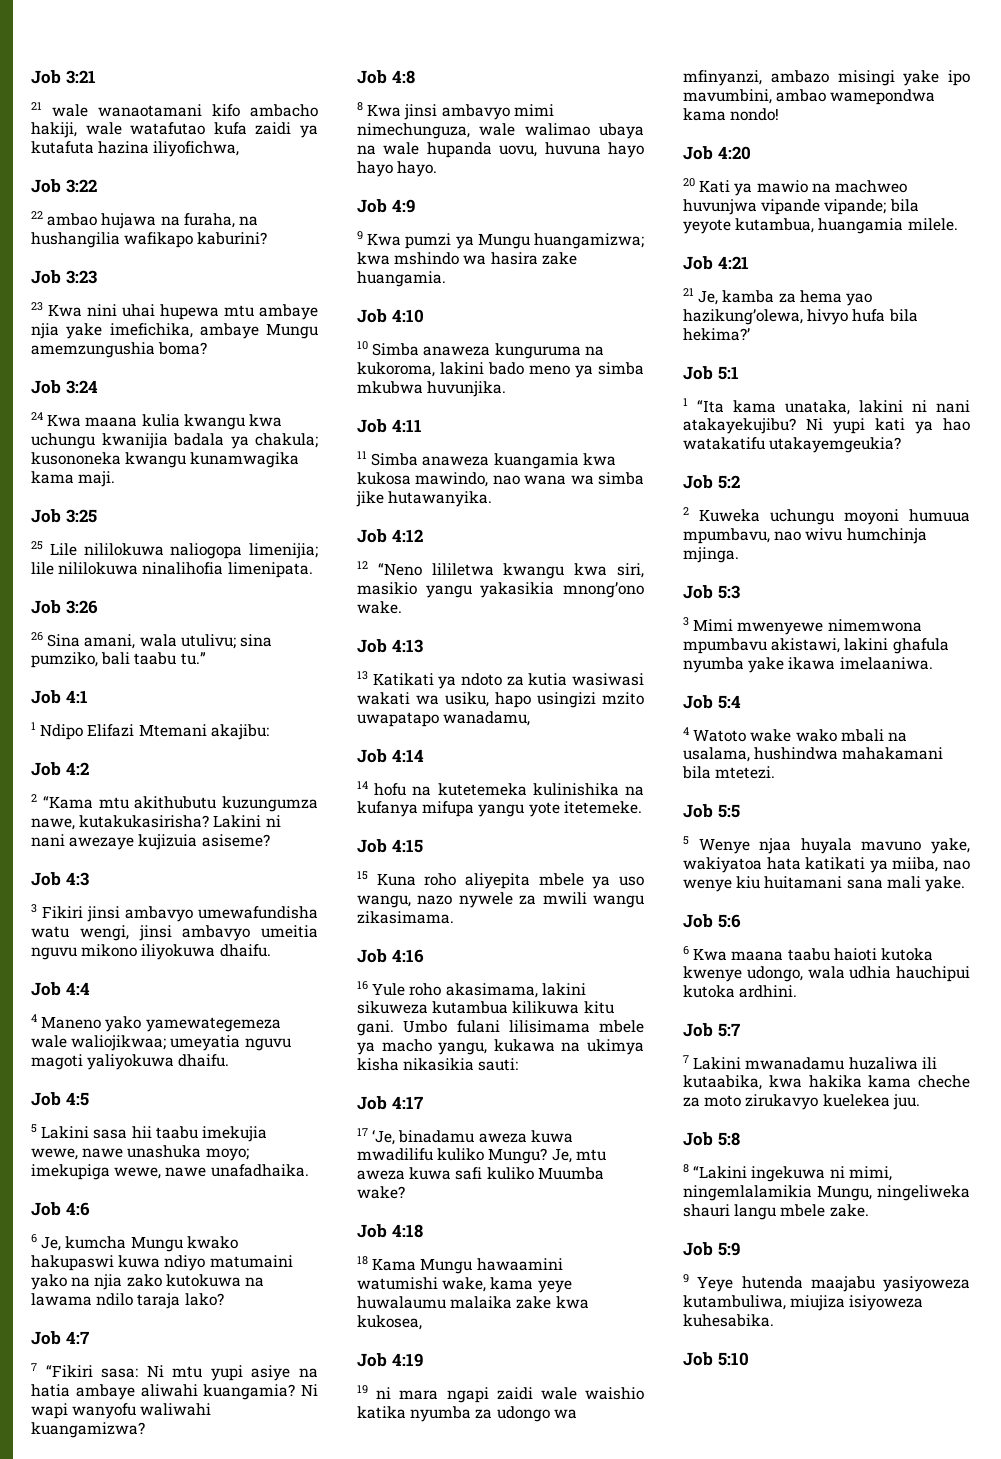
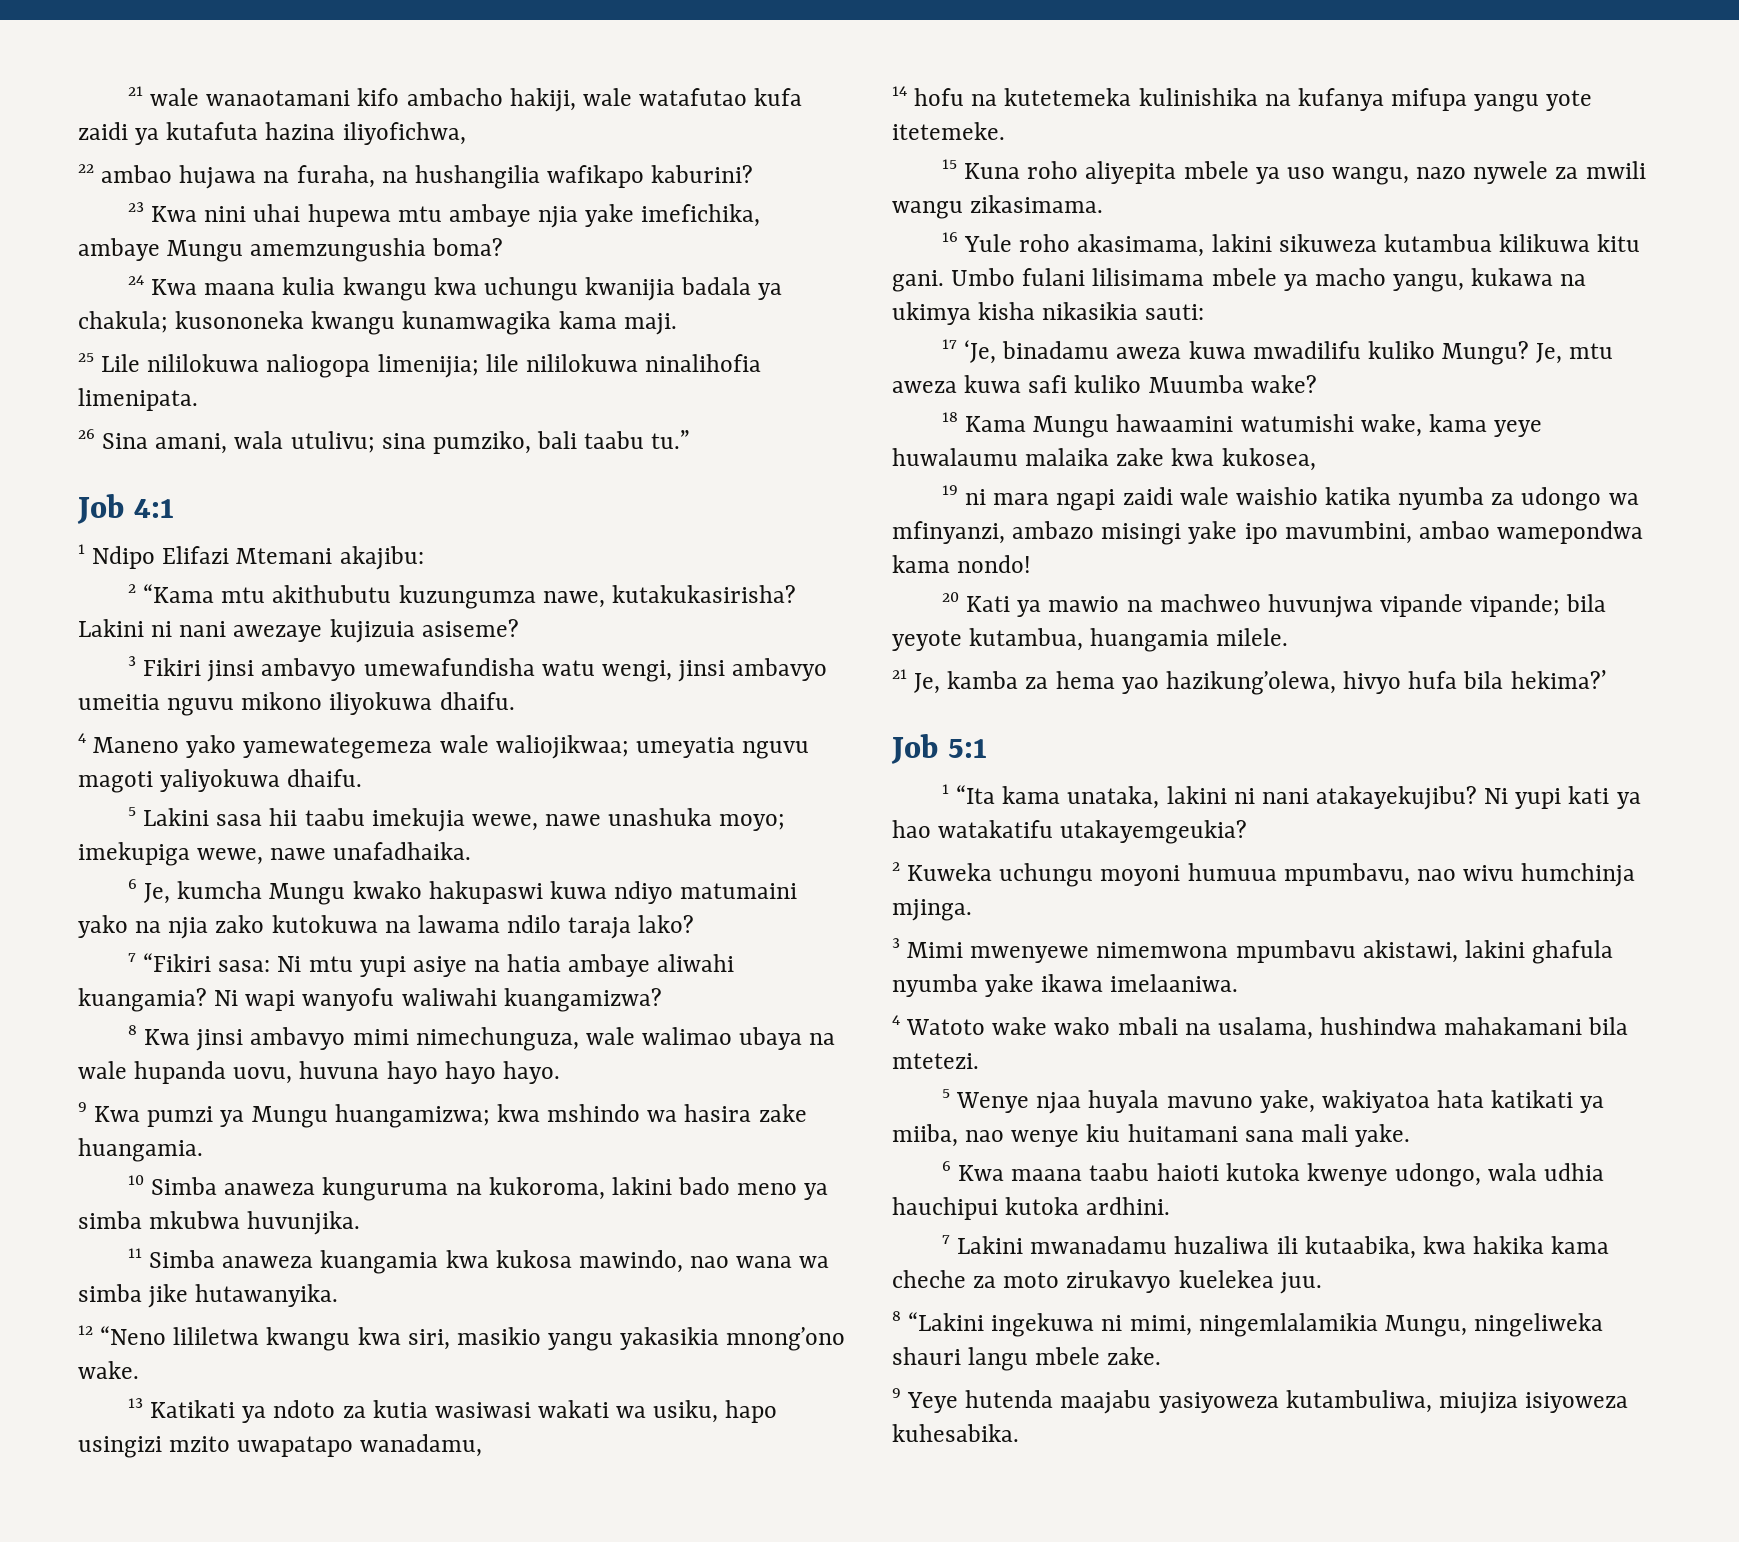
[31,70,96,84] Job 3:21 // -> (127, 91) none
[31,179,97,193] // Job 3:22 -> (466, 133) none
[31,270,97,284] // Job 3:23 -> (754, 174) none
[31,380,98,394] // Job 3:24 -> (504, 247) none
[31,509,97,523] // Job 3:25 -> (677, 324) none
[31,600,98,614] // Job 3:26 -> (198, 399) none
[31,762,89,776] // Job 4:2 -> (424, 558) none
[31,872,89,886] // Job 4:3 -> (519, 628) none
[31,982,90,996] // Job 4:4 -> (515, 701) none
[31,1092,89,1106] // Job 4:5 -> (363, 778) none
[31,1202,90,1216] // Job 4:6 -> (472, 851) none
[31,1331,89,1345] // Job 4:7 -> (695, 924) none
[357,70,415,84] // Job 4:8 -> (662, 1000) none
[357,199,415,213] // Job 4:9 -> (560, 1072) none
[357,309,424,323] // Job 4:10 -> (203, 1150) none
[357,419,422,433] // Job 4:11 -> (361, 1223) none
[357,529,423,543] // Job 4:12 -> (339, 1295) none
[357,639,423,653] // Job 4:13 -> (139, 1370) none
[357,749,424,763] // Job 4:14 -> (483, 1445) none
[357,839,423,853] // Job 4:15 -> (1005, 131) none
[357,949,424,963] // Job 4:16 -> (1104, 204) none
[357,1096,423,1110] // Job 4:17 -> (1205, 312) none
[357,1224,423,1238] // Job 4:18 -> (1317, 384) none
[357,1353,423,1367] // Job 4:19 -> (1316, 459) none
[683,146,751,160] // Job 4:20 -> (1032, 564) none
[683,256,749,270] // Job 4:21 -> (1289, 637) none
[683,475,740,489] // Job 5:2 -> (1248, 832) none
[683,585,740,599] // Job 5:3 -> (972, 910) none
[683,695,741,709] // Job 5:4 -> (1239, 983) none
[683,804,740,818] // Job 5:5 -> (979, 1061) none
[683,914,741,928] // Job 5:6 -> (1411, 1135) none
[683,1023,740,1037] // Job 5:7 -> (1171, 1206) none
[683,1132,740,1146] // Job 5:8 -> (1322, 1283) none
[683,1242,740,1256] // Job 5:9 -> (1162, 1356) none
[683,1352,749,1366] // Job 5:10 -> (1019, 1433) none

